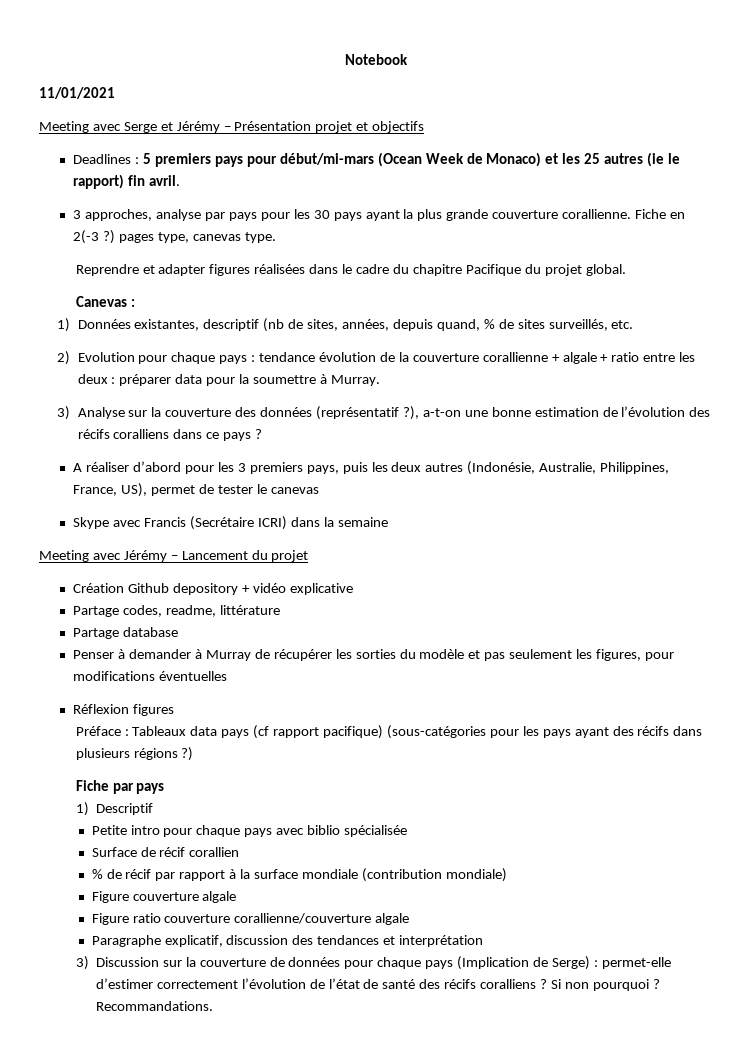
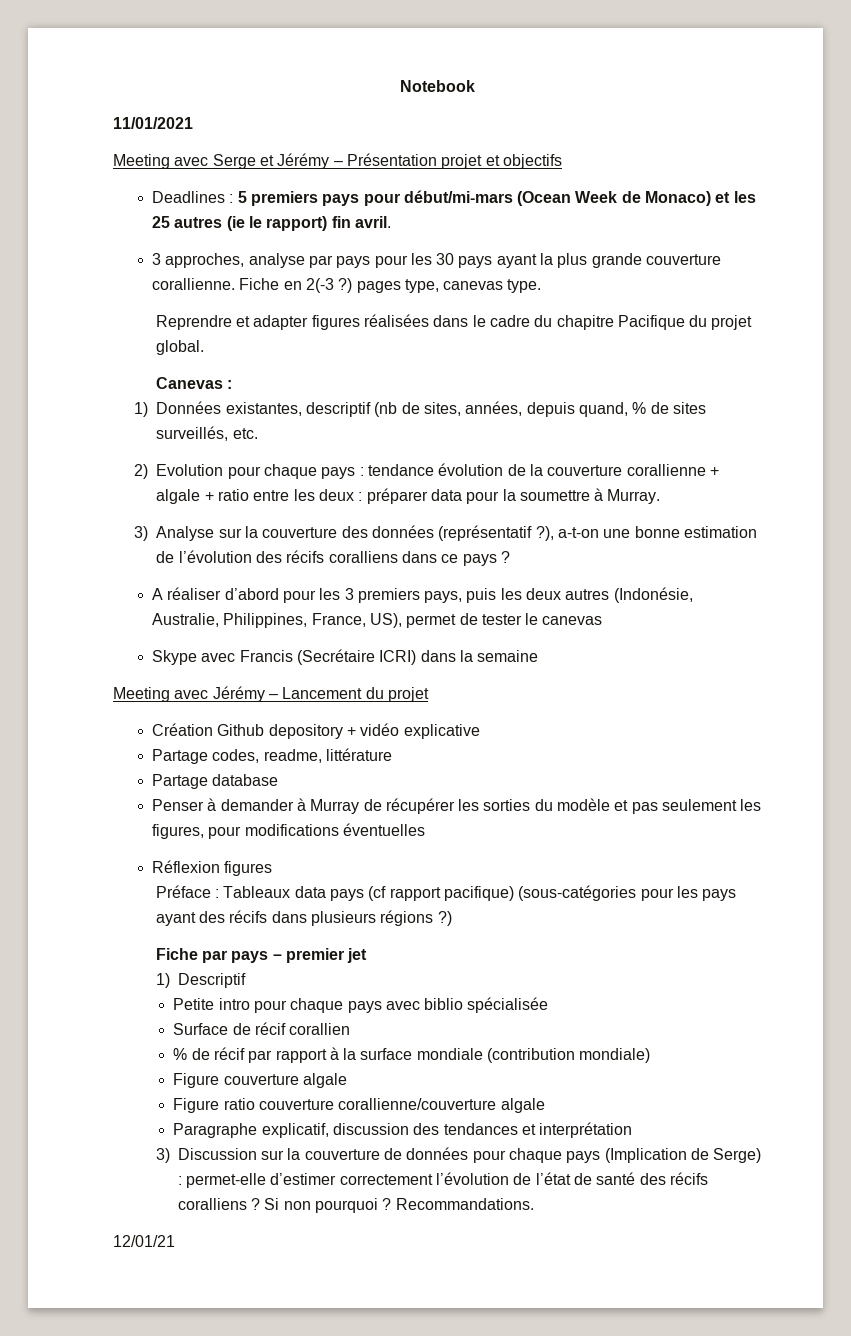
(165, 788) none -> [272,948,368,963] – premier jet
(213, 1006) none -> [113,1235,175,1247] // 12/01/21

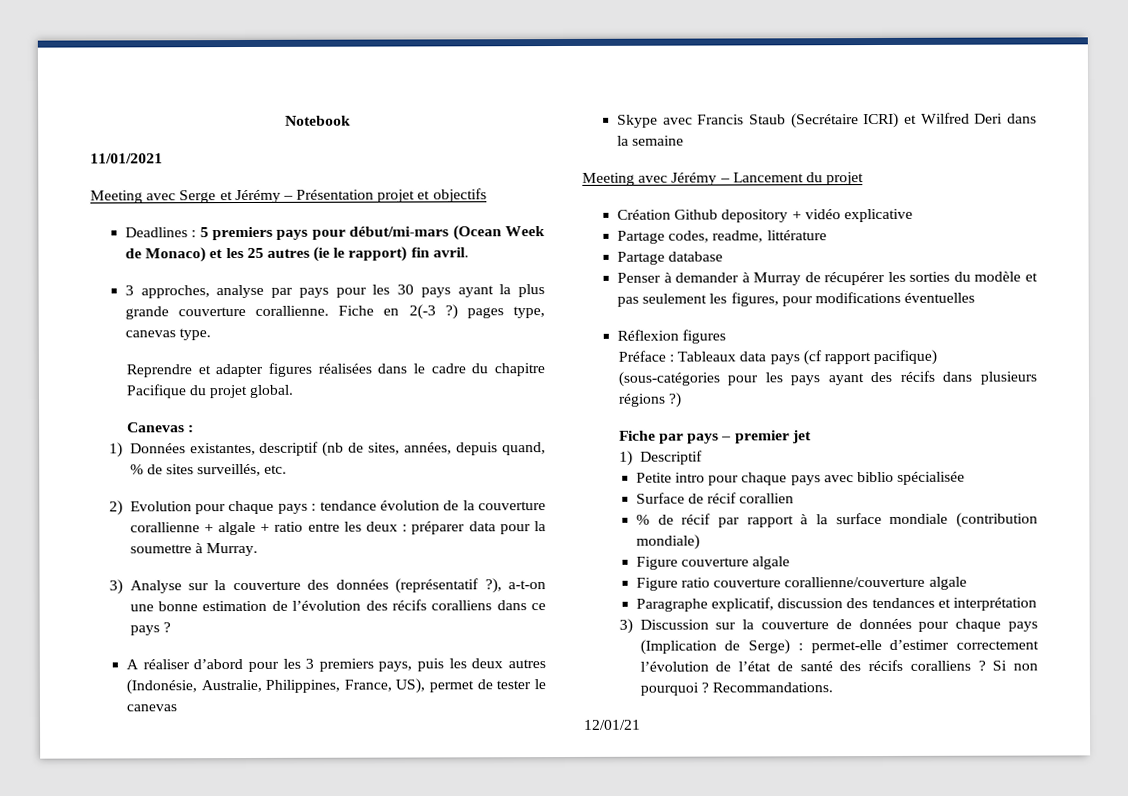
(293, 656) none -> [748,114,786,125] Staub
(417, 657) none -> [903,112,1004,124] et Wilfred Deri

